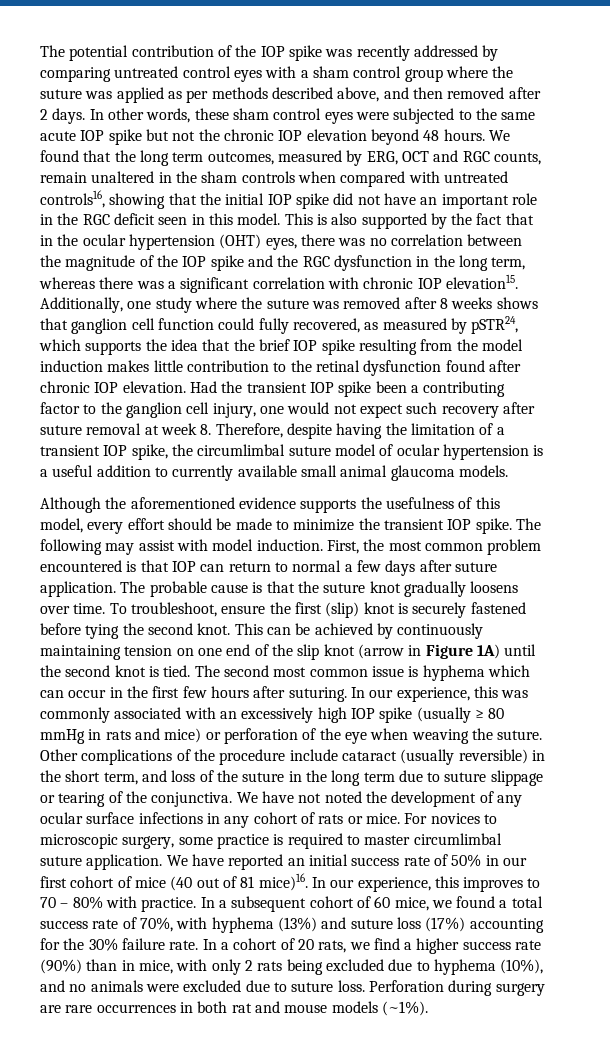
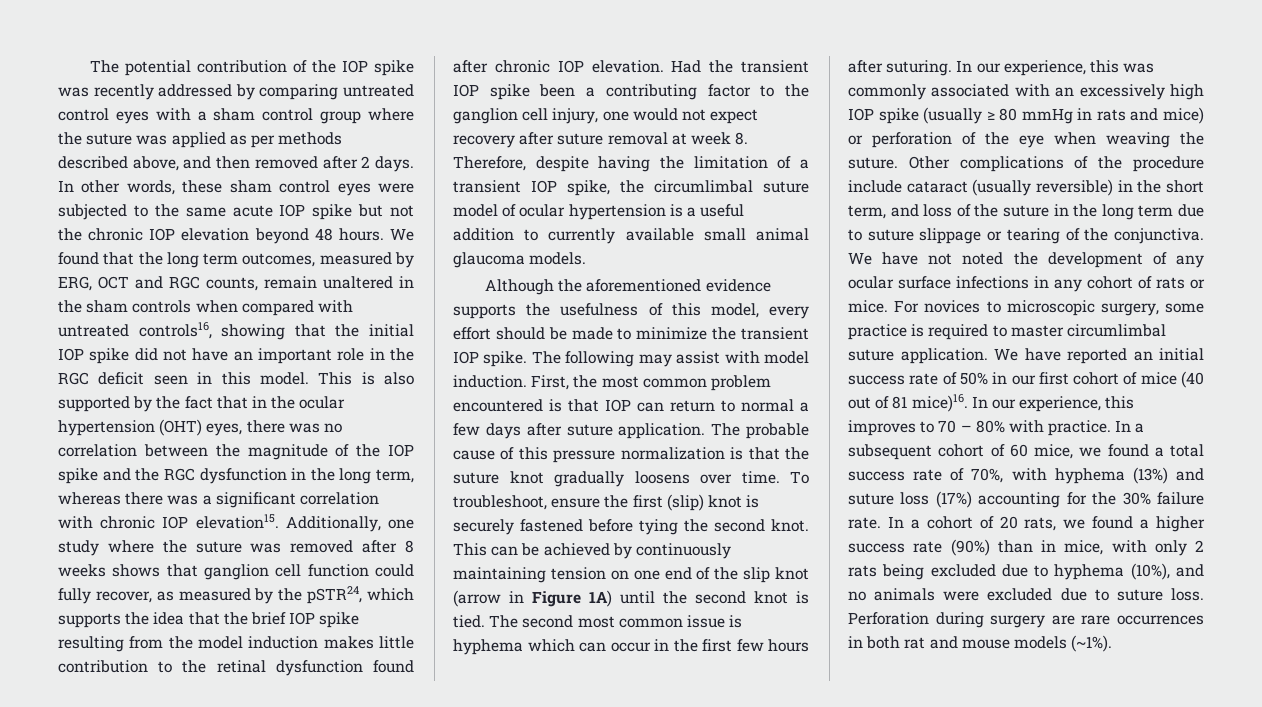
[292,318,360,333] recovered, -> [95,591,152,603] recover,
(467, 326) none -> [278,588,303,601] the
[406,402,438,414] such -> (759, 116) none
(248, 588) none -> [500,447,725,463] of this pressure normalization
[373,938,400,950] find -> [1092,516,1134,529] found

